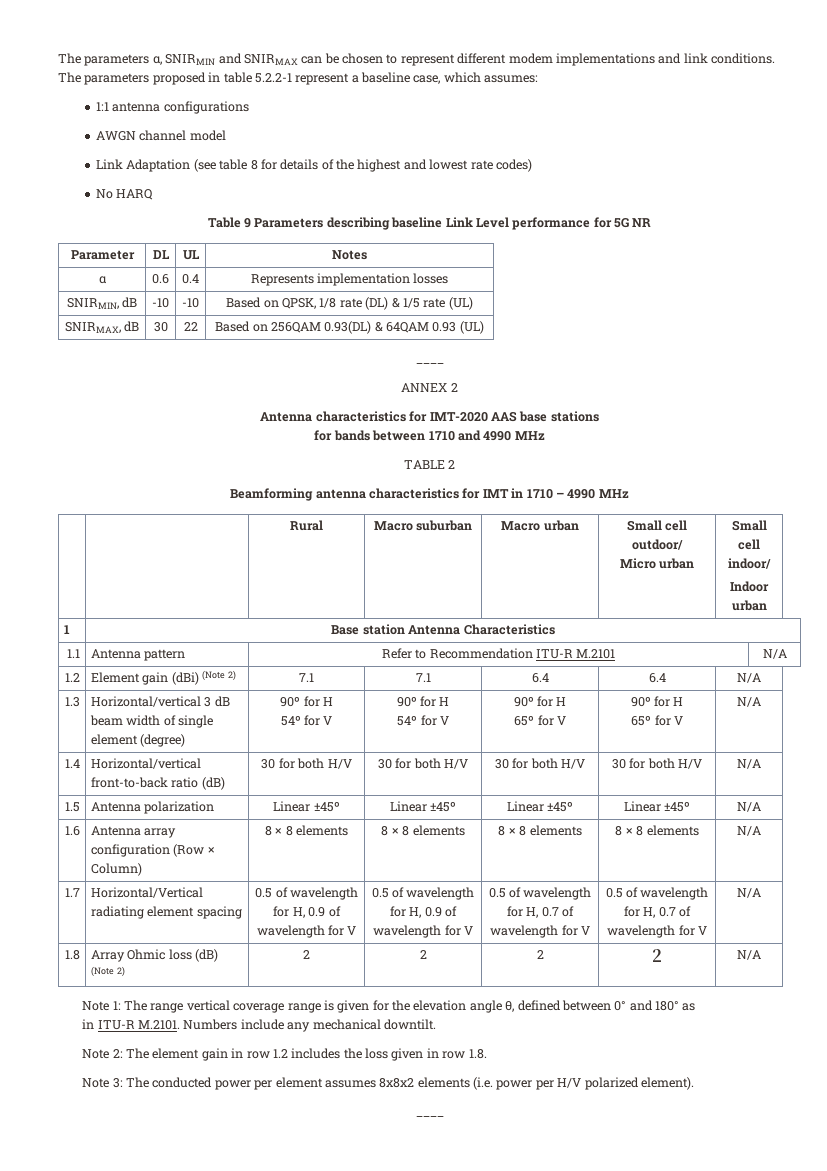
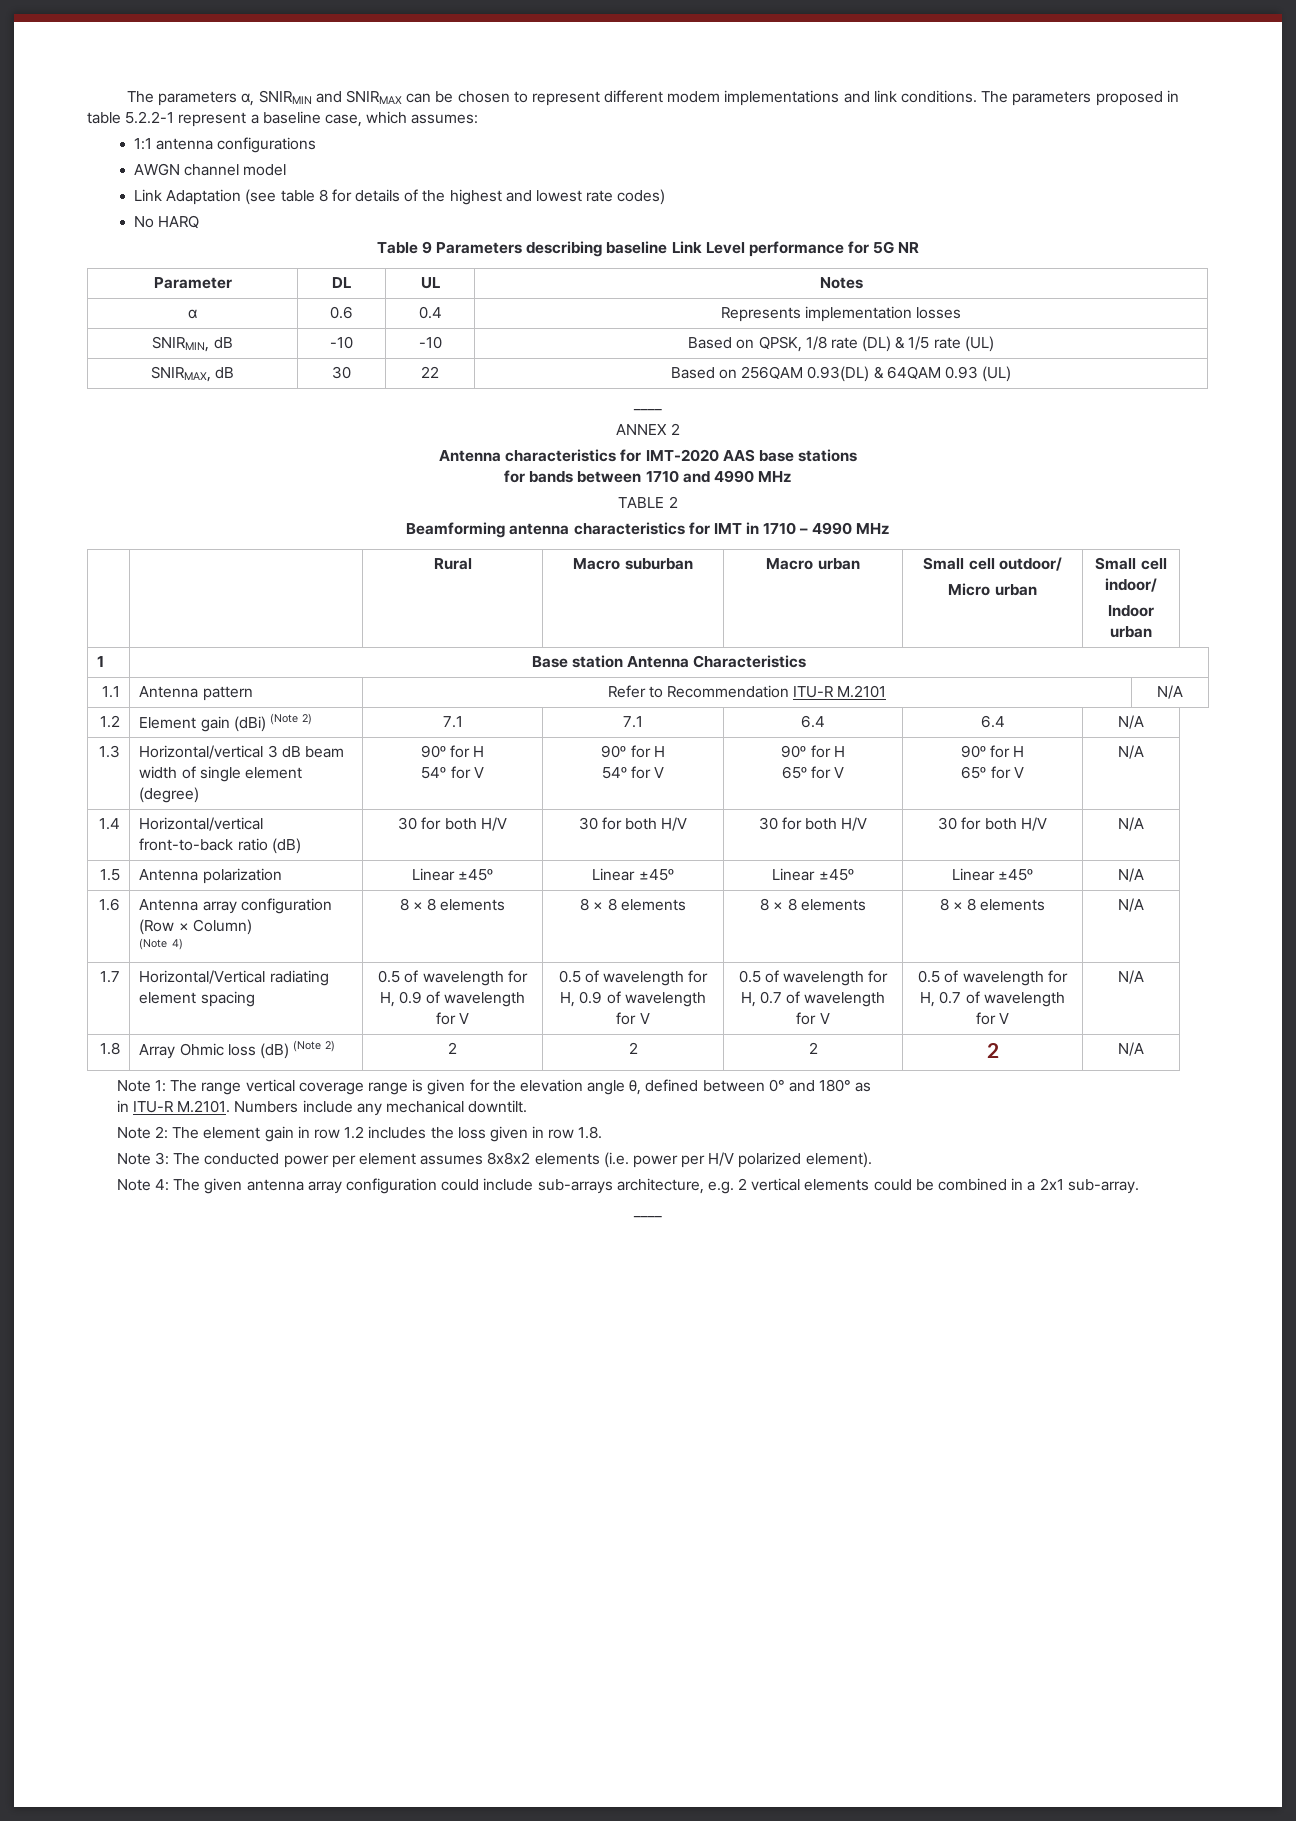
(142, 869) none -> [139,938,183,950] // (Note 4)
(694, 1083) none -> [116,1178,1139,1194] // Note 4: The given antenna array configuration could include sub-arrays architecture, e.g. 2 vertical elements could be combined in a 2x1 sub-array.

